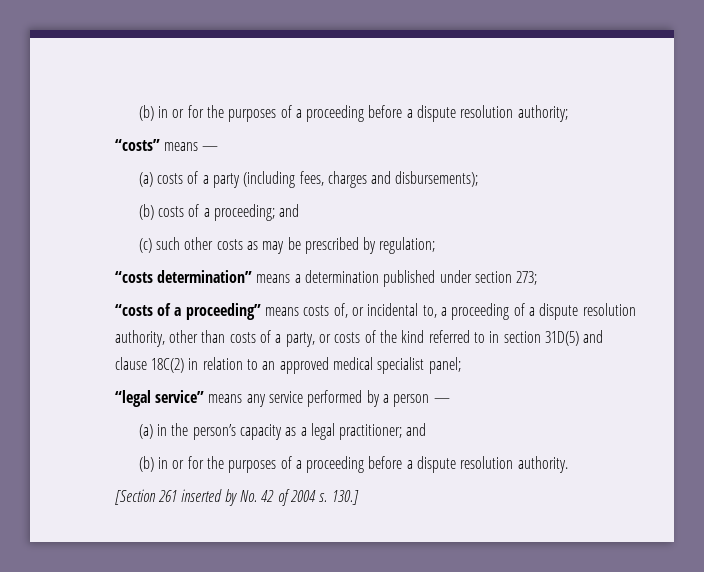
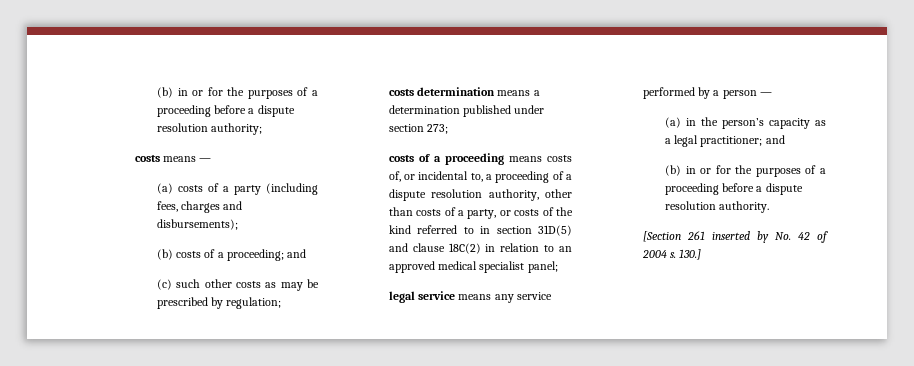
[114,139,160,151] “costs” -> [134,155,160,162] costs
[114,270,253,283] “costs determination” -> [388,87,496,96] costs determination
[114,303,261,320] “costs of a proceeding” -> [388,153,504,165] costs of a proceeding
[114,390,205,407] “legal service” -> [388,291,456,303] legal service

